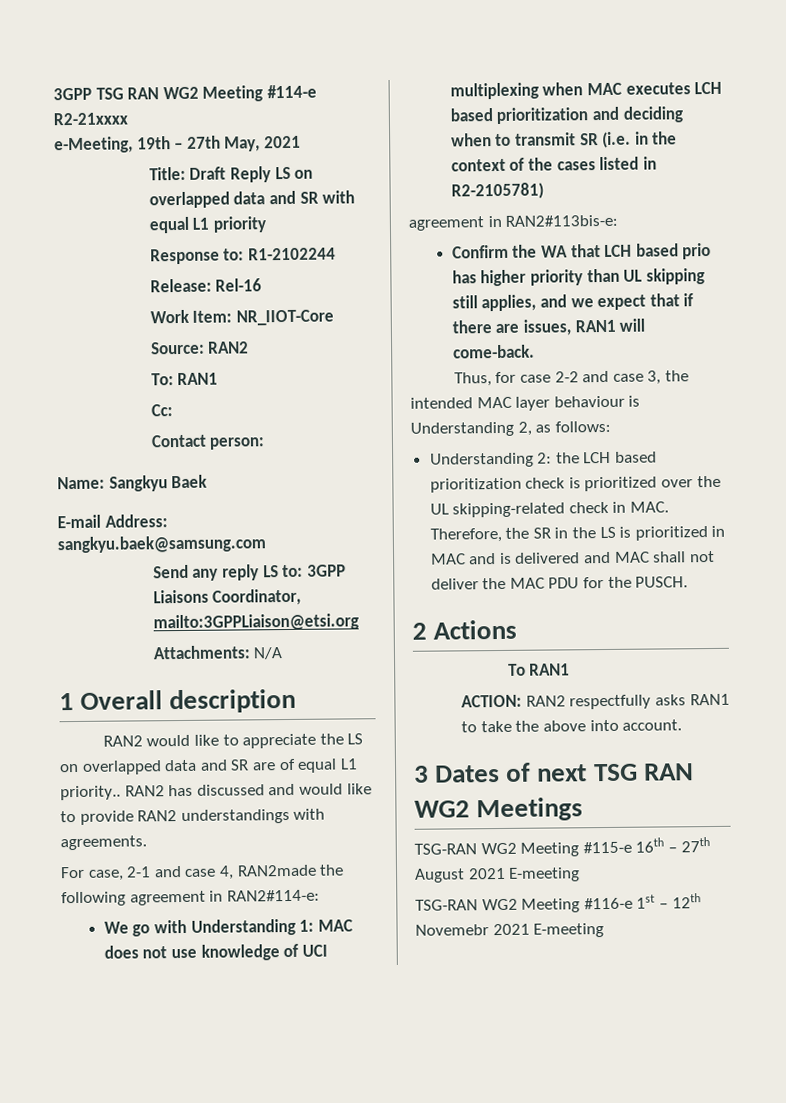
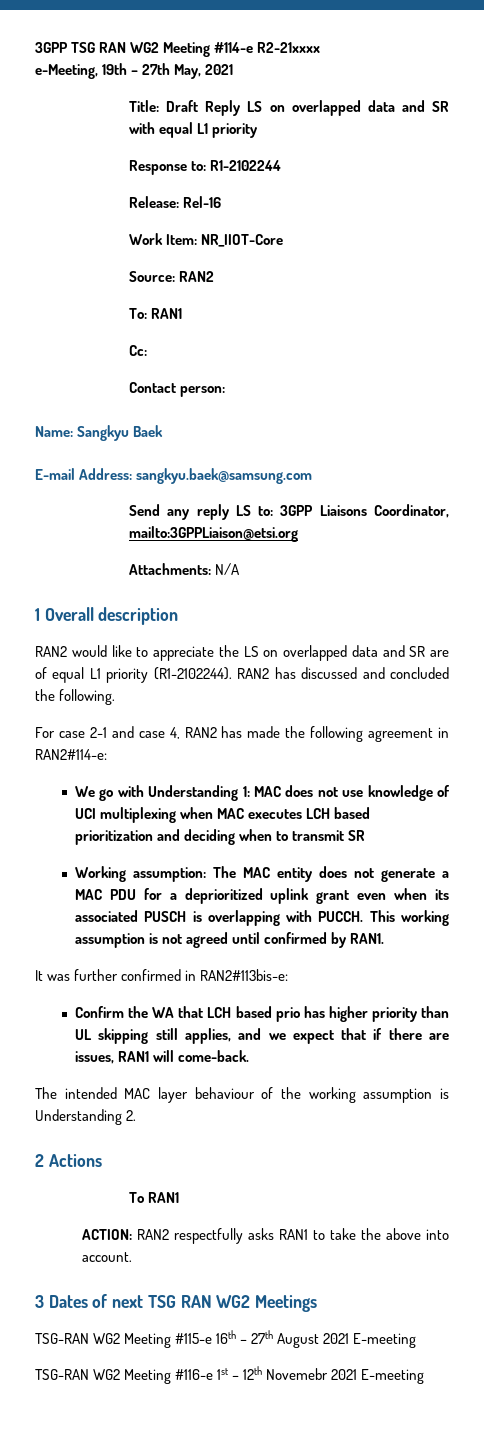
[60,785,121,801] priority.. -> [106,667,232,683] priority (R1-2102244).
[298,783,372,795] [60,808,326,825] [60,835,147,851] would like to provide RAN2 understandings with agreements. -> [390,667,450,679] [35,689,116,705] concluded the following.
[87,869,124,881] case, -> [58,731,85,738] case
[236,864,317,877] RAN2made -> [184,726,281,738] RAN2 has made
[602,131,678,149] [450,156,657,172] [450,182,544,200] [408,216,484,231] (i.e. in the context of the cases listed in R2-2105781) // agreement -> [75,866,450,882] [75,888,450,904] [75,910,449,926] [75,932,385,948] [35,969,182,981] // Working assumption: The MAC entity does not generate a MAC PDU for a deprioritized uplink grant even when its associated PUSCH is overlapping with PUCCH. This working assumption is not agreed until confirmed by RAN1. // It was further confirmed
[453,370,689,387] [410,395,641,411] [410,420,611,437] [429,451,658,468] [429,475,721,493] [429,501,670,518] [429,525,726,543] [430,550,715,565] [430,576,689,590] Thus, for case 2-2 and case 3, the intended MAC layer behaviour is Understanding 2, as follows: // Understanding 2: the LCH based prioritization check is prioritized over the UL skipping-related check in MAC. Therefore, the SR in the LS is prioritized in MAC and is delivered and MAC shall not deliver the MAC PDU for the PUSCH. -> [35,1087,450,1103] [35,1109,137,1125] The intended MAC layer behaviour of the working assumption is Understanding 2.

